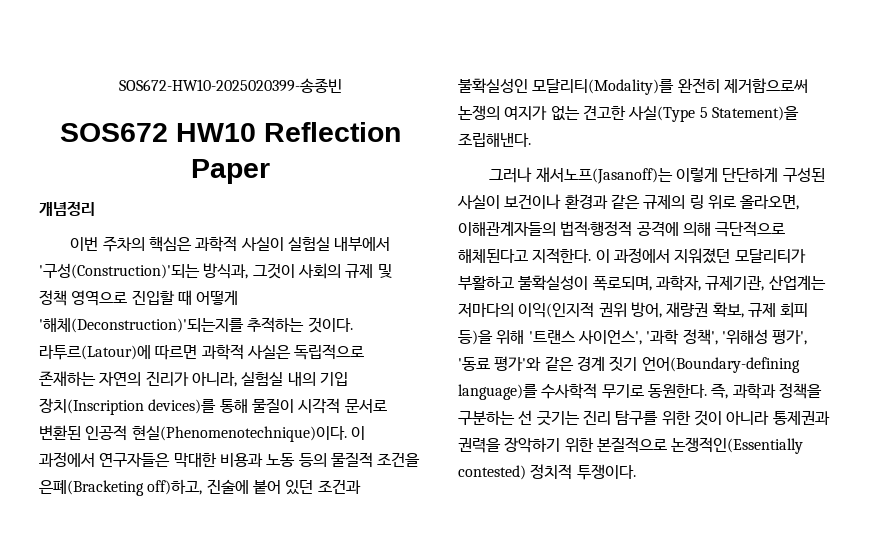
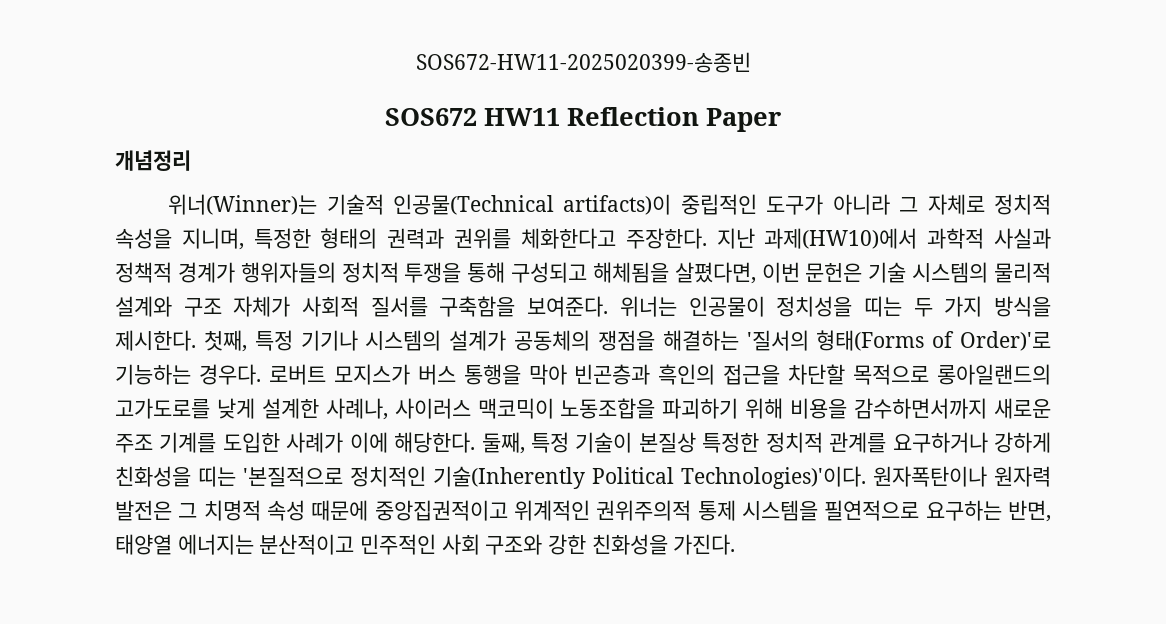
[118,78,342,93] SOS672-HW10-2025020399-송종빈 -> [415,52,751,73] SOS672-HW11-2025020399-송종빈
[175,123,256,142] HW10 -> [484,108,560,126] HW11
[70,236,391,252] [39,263,392,279] [39,290,239,306] [39,317,353,333] [39,344,365,360] [39,371,348,387] [39,398,387,415] [39,425,365,442] [39,452,421,468] [39,479,361,496] [458,78,808,95] [458,105,799,122] [458,133,531,147] [489,167,825,184] [457,194,800,210] [458,221,786,237] [458,248,806,264] [458,275,826,291] [458,302,809,318] [458,329,808,345] [458,356,800,373] [458,383,822,400] [458,410,830,426] [458,437,804,454] [458,464,636,480] 이번 주차의 핵심은 과학적 사실이 실험실 내부에서 '구성(Construction)'되는 방식과, 그것이 사회의 규제 및 정책 영역으로 진입할 때 어떻게 '해체(Deconstruction)'되는지를 추적하는 것이다. 라투르(Latour)에 따르면 과학적 사실은 독립적으로 존재하는 자연의 진리가 아니라, 실험실 내의 기입 장치(Inscription devices)를 통해 물질이 시각적 문서로 변환된 인공적 현실(Phenomenotechnique)이다. 이 과정에서 연구자들은 막대한 비용과 노동 등의 물질적 조건을 은폐(Bracketing off)하고, 진술에 붙어 있던 조건과 불확실성인 모달리티(Modality)를 완전히 제거함으로써 논쟁의 여지가 없는 견고한 사실(Type 5 Statement)을 조립해낸다. // 그러나 재서노프(Jasanoff)는 이렇게 단단하게 구성된 사실이 보건이나 환경과 같은 규제의 링 위로 올라오면, 이해관계자들의 법적·행정적 공격에 의해 극단적으로 해체된다고 지적한다. 이 과정에서 지워졌던 모달리티가 부활하고 불확실성이 폭로되며, 과학자, 규제기관, 산업계는 저마다의 이익(인지적 권위 방어, 재량권 확보, 규제 회피 등)을 위해 '트랜스 사이언스', '과학 정책', '위해성 평가', '동료 평가'와 같은 경계 짓기 언어(Boundary-defining language)를 수사학적 무기로 동원한다. 즉, 과학과 정책을 구분하는 선 긋기는 진리 탐구를 위한 것이 아니라 통제권과 권력을 장악하기 위한 본질적으로 논쟁적인(Essentially contested) 정치적 투쟁이다. -> [168,194,1051,215] [115,228,1052,250] [115,262,1051,284] [115,296,1052,317] [115,330,1051,352] [115,364,1051,385] [115,398,1051,420] [115,432,1051,454] [115,466,1051,489] [115,500,1051,522] [115,534,736,555] 위너(Winner)는 기술적 인공물(Technical artifacts)이 중립적인 도구가 아니라 그 자체로 정치적 속성을 지니며, 특정한 형태의 권력과 권위를 체화한다고 주장한다. 지난 과제(HW10)에서 과학적 사실과 정책적 경계가 행위자들의 정치적 투쟁을 통해 구성되고 해체됨을 살폈다면, 이번 문헌은 기술 시스템의 물리적 설계와 구조 자체가 사회적 질서를 구축함을 보여준다. 위너는 인공물이 정치성을 띠는 두 가지 방식을 제시한다. 첫째, 특정 기기나 시스템의 설계가 공동체의 쟁점을 해결하는 '질서의 형태(Forms of Order)'로 기능하는 경우다. 로버트 모지스가 버스 통행을 막아 빈곤층과 흑인의 접근을 차단할 목적으로 롱아일랜드의 고가도로를 낮게 설계한 사례나, 사이러스 맥코믹이 노동조합을 파괴하기 위해 비용을 감수하면서까지 새로운 주조 기계를 도입한 사례가 이에 해당한다. 둘째, 특정 기술이 본질상 특정한 정치적 관계를 요구하거나 강하게 친화성을 띠는 '본질적으로 정치적인 기술(Inherently Political Technologies)'이다. 원자폭탄이나 원자력 발전은 그 치명적 속성 때문에 중앙집권적이고 위계적인 권위주의적 통제 시스템을 필연적으로 요구하는 반면, 태양열 에너지는 분산적이고 민주적인 사회 구조와 강한 친화성을 가진다.

